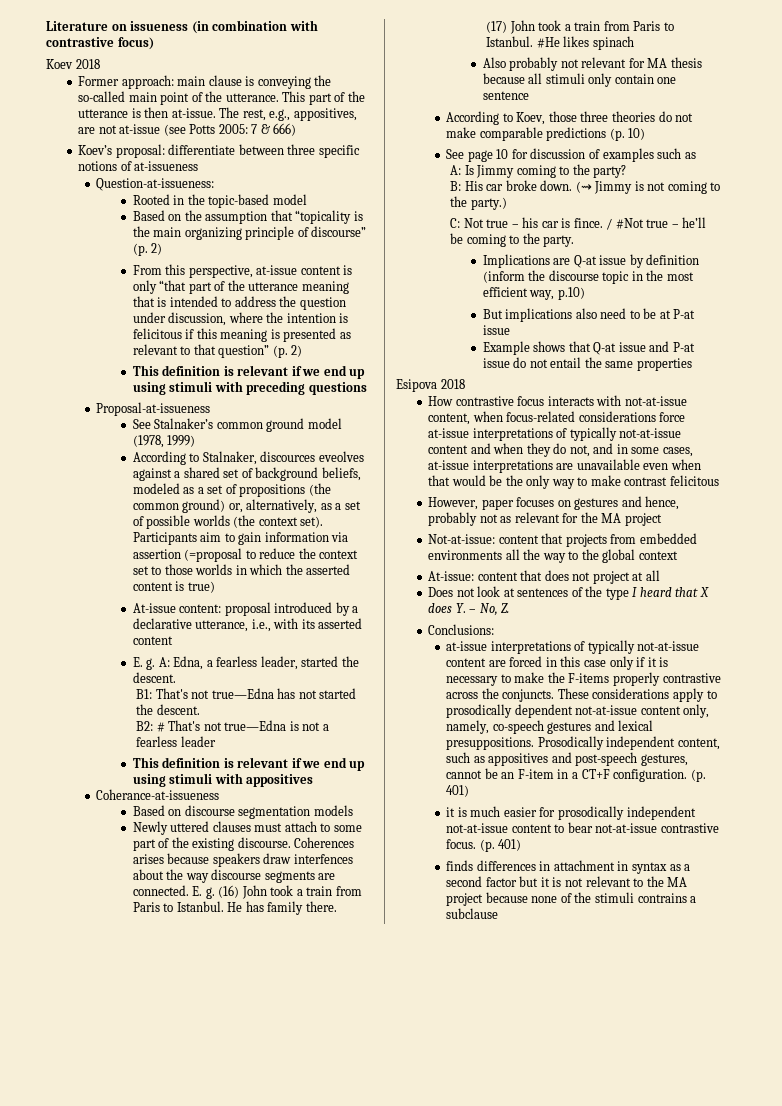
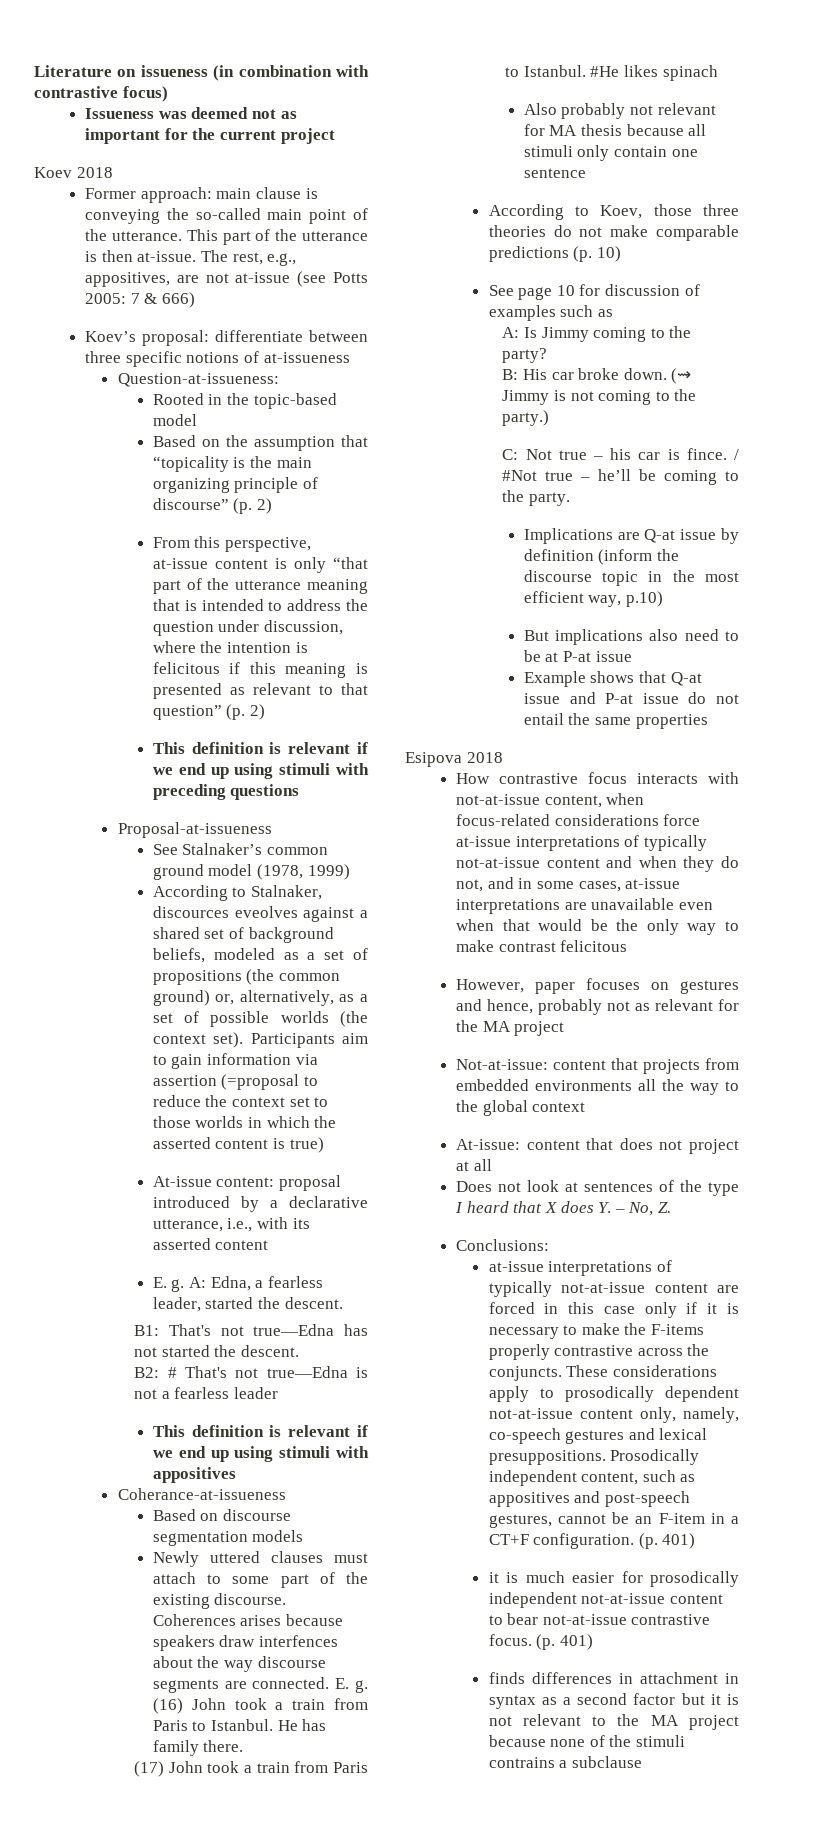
(154, 43) none -> [85,107,297,119] [85,128,335,144] // Issueness was deemed not as important for the current project

